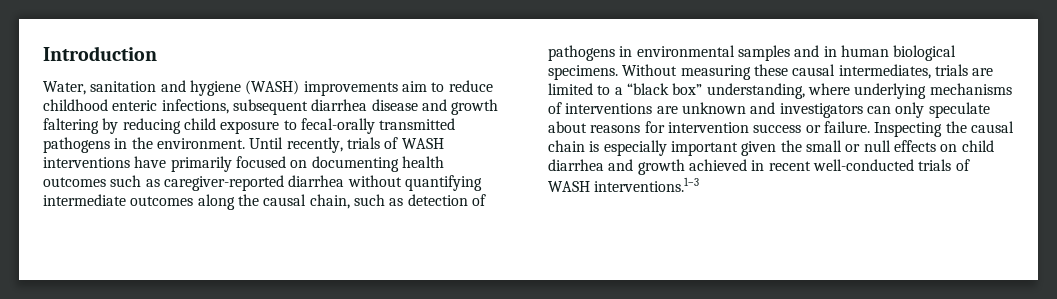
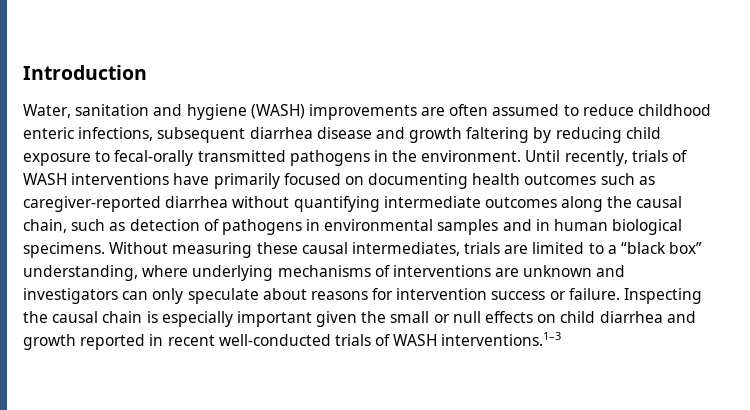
[401,81,427,92] aim -> [421,104,560,116] are often assumed
[688,159,747,171] achieved -> [80,334,146,350] reported

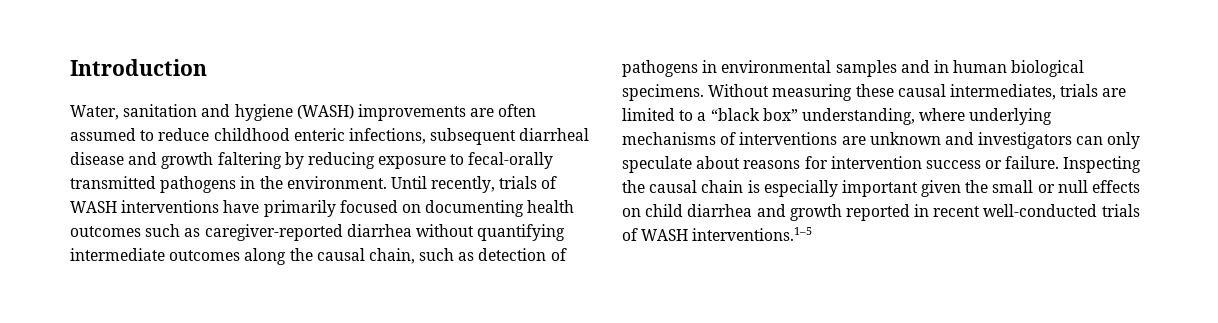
[249,127,313,139] diarrhea -> [519,128,590,141] diarrheal
[625,127,661,139] child -> (375, 160) none
[441,332,562,346] interventions.1–3 -> [692,227,813,241] interventions.1–5

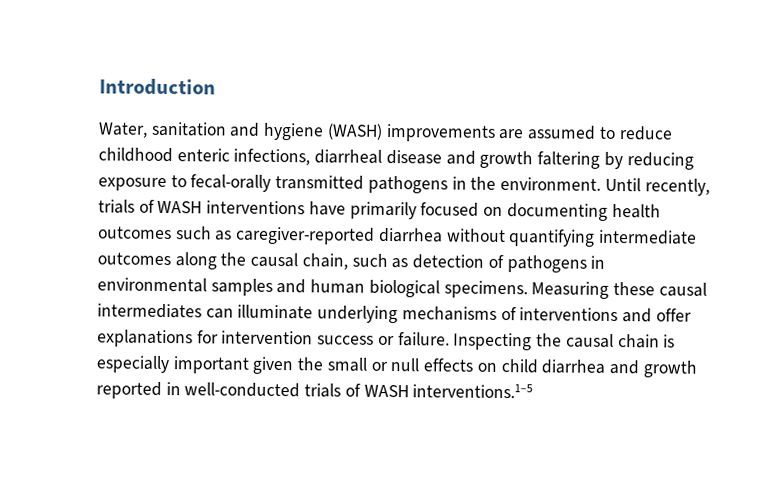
[498,104,537,117] often -> (525, 134) none
[430,128,517,145] subsequent -> (311, 157) none
[933,60,949,73] in -> (307, 286) none
[708,84,1127,101] [622,108,1053,125] [622,132,1141,149] [622,156,801,173] Without measuring these causal intermediates, trials are limited to a “black box” understanding, where underlying mechanisms of interventions are unknown and investigators can only speculate about reasons -> [531,281,707,299] [97,303,692,324] [97,329,193,348] Measuring these causal intermediates can illuminate underlying mechanisms of interventions and offer explanations
[933,206,981,217] recent -> (181, 389) none

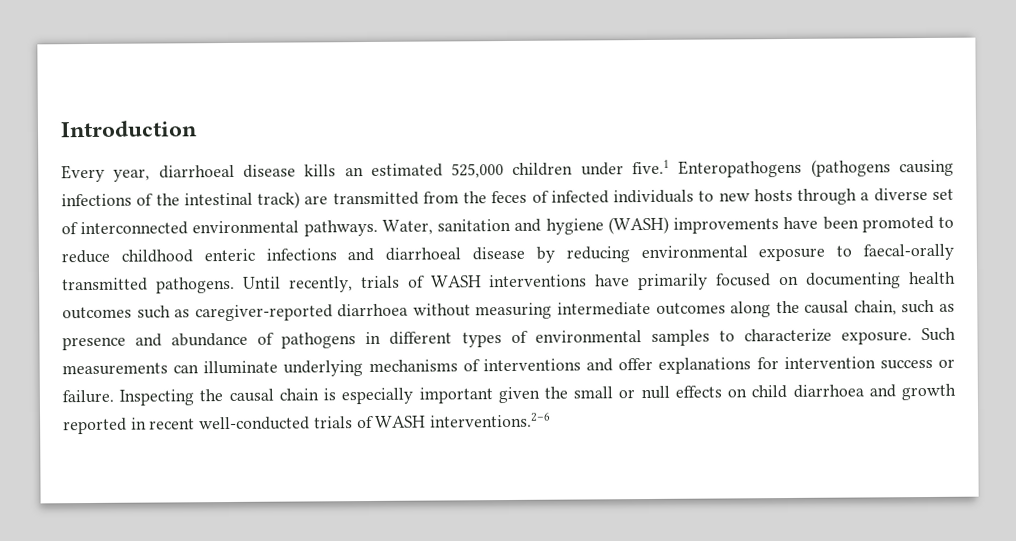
(216, 87) none -> [61,159,954,183] [61,187,955,209] [61,219,378,237] Every year, diarrhoeal disease kills an estimated 525,000 children under five.1 Enteropathogens (pathogens causing infections of the intestinal track) are transmitted from the feces of infected individuals to new hosts through a diverse set of interconnected environmental pathways.
[498,125,597,140] are assumed -> [783,215,934,233] have been promoted
[233,148,601,169] infections, diarrheal disease and growth faltering -> [265,246,525,262] infections and diarrhoeal disease
(694, 161) none -> [640,245,748,259] environmental
[190,174,602,194] fecal-orally transmitted pathogens in the environment. -> [863,243,954,261] [62,276,235,294] faecal-orally transmitted pathogens.
[378,227,596,247] diarrhea without quantifying -> [337,302,553,320] diarrhoea without measuring
[412,254,606,273] [97,277,707,299] [97,303,202,319] detection of pathogens in environmental samples and human biological specimens. Measuring these causal intermediates -> [62,327,956,351] [62,362,168,376] presence and abundance of pathogens in different types of environmental samples to characterize exposure. Such measurements
[541,359,606,374] diarrhea -> [792,384,864,398] diarrhoea
(181, 389) none -> [149,418,196,430] recent
[412,383,534,399] interventions.1–5 -> [430,412,552,428] interventions.2–6

